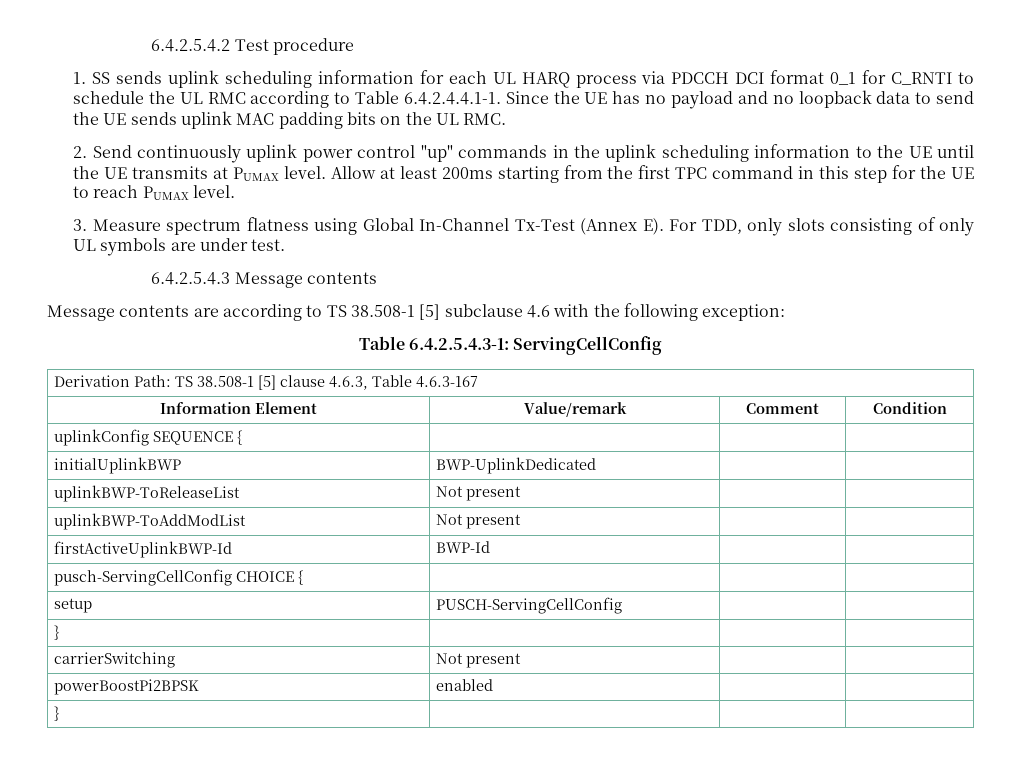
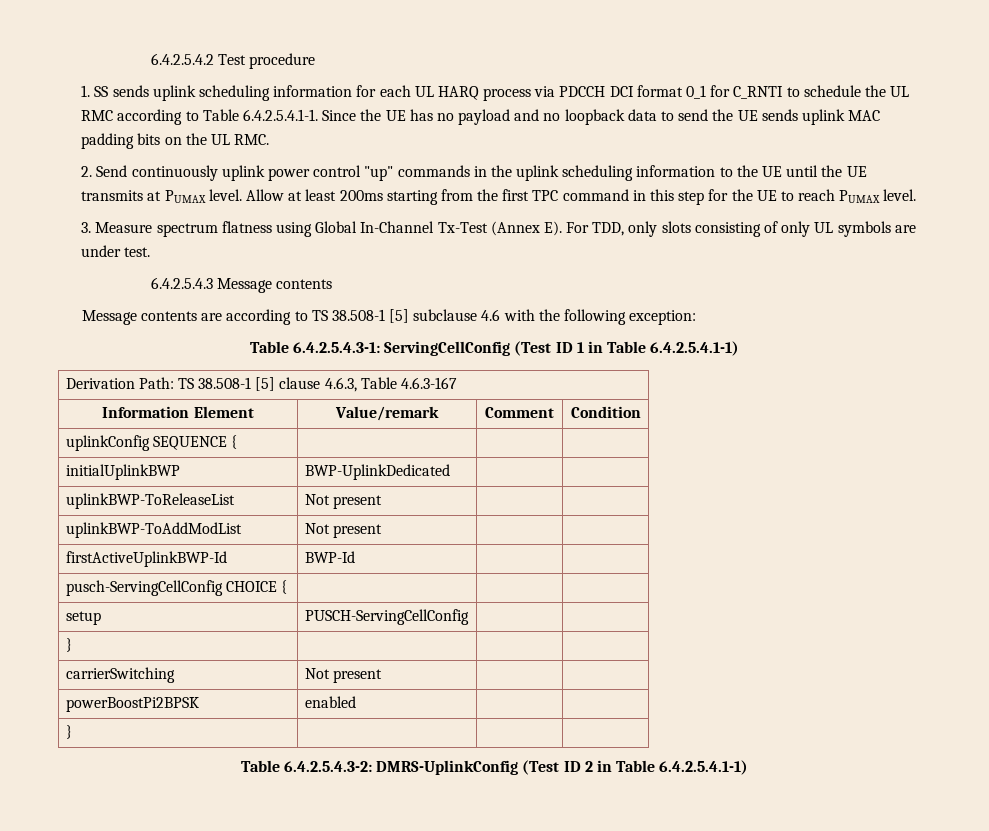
[403,92,501,105] 6.4.2.4.4.1-1. -> [242,109,318,121] 6.4.2.5.4.1-1.
(663, 345) none -> [514,341,740,356] (Test ID 1 in Table 6.4.2.5.4.1-1)
(59, 713) none -> [240,760,749,775] // Table 6.4.2.5.4.3-2: DMRS-UplinkConfig (Test ID 2 in Table 6.4.2.5.4.1-1)

